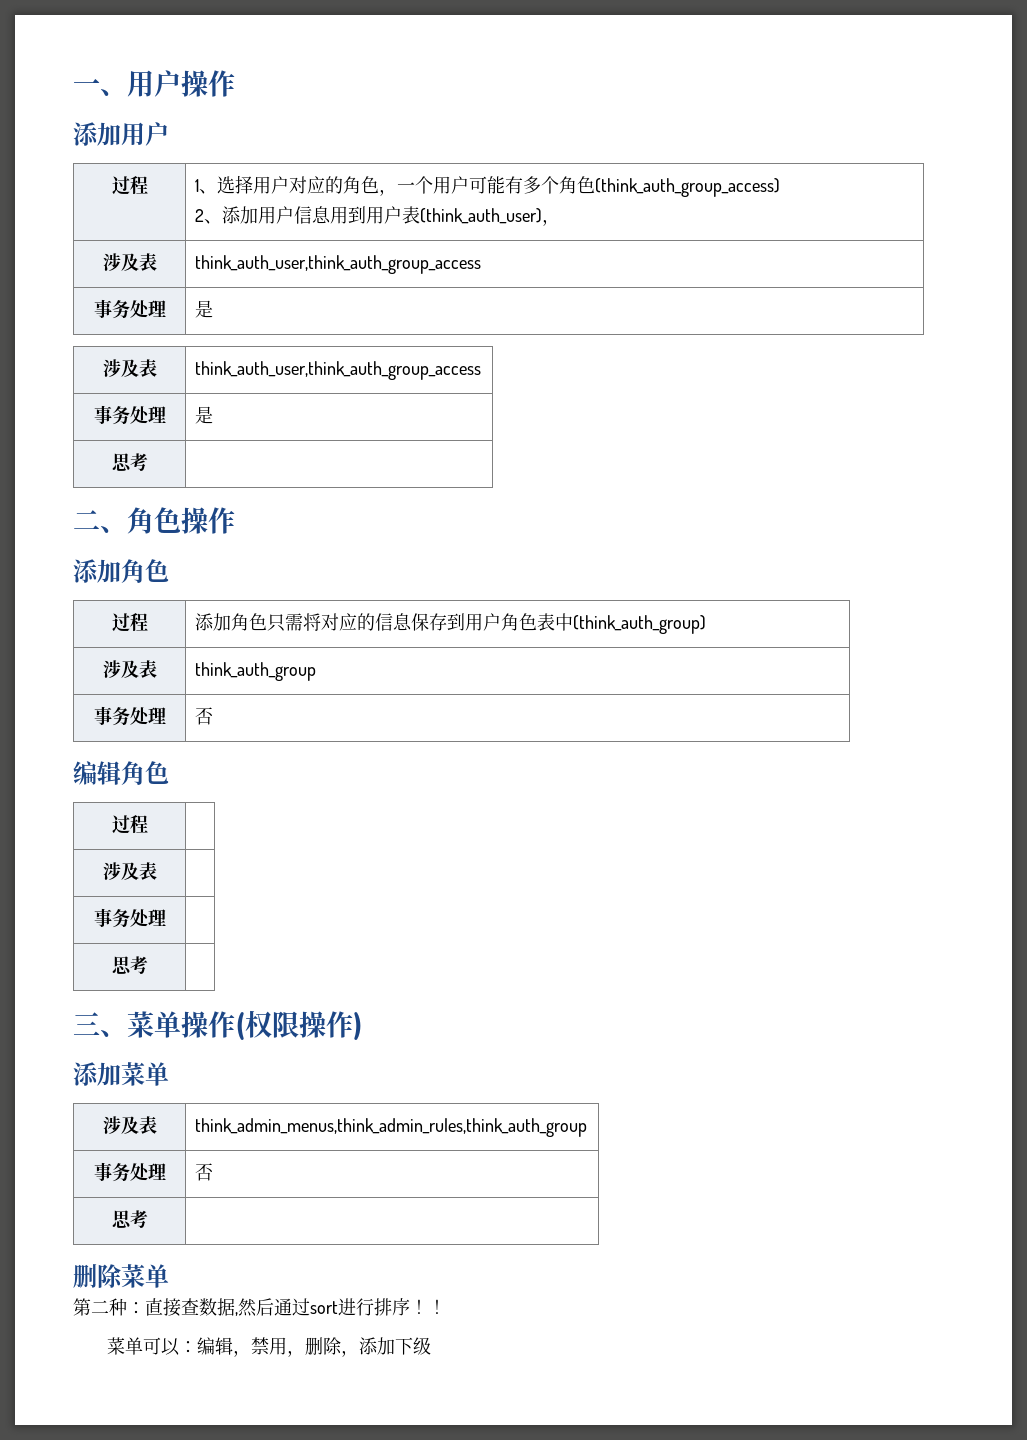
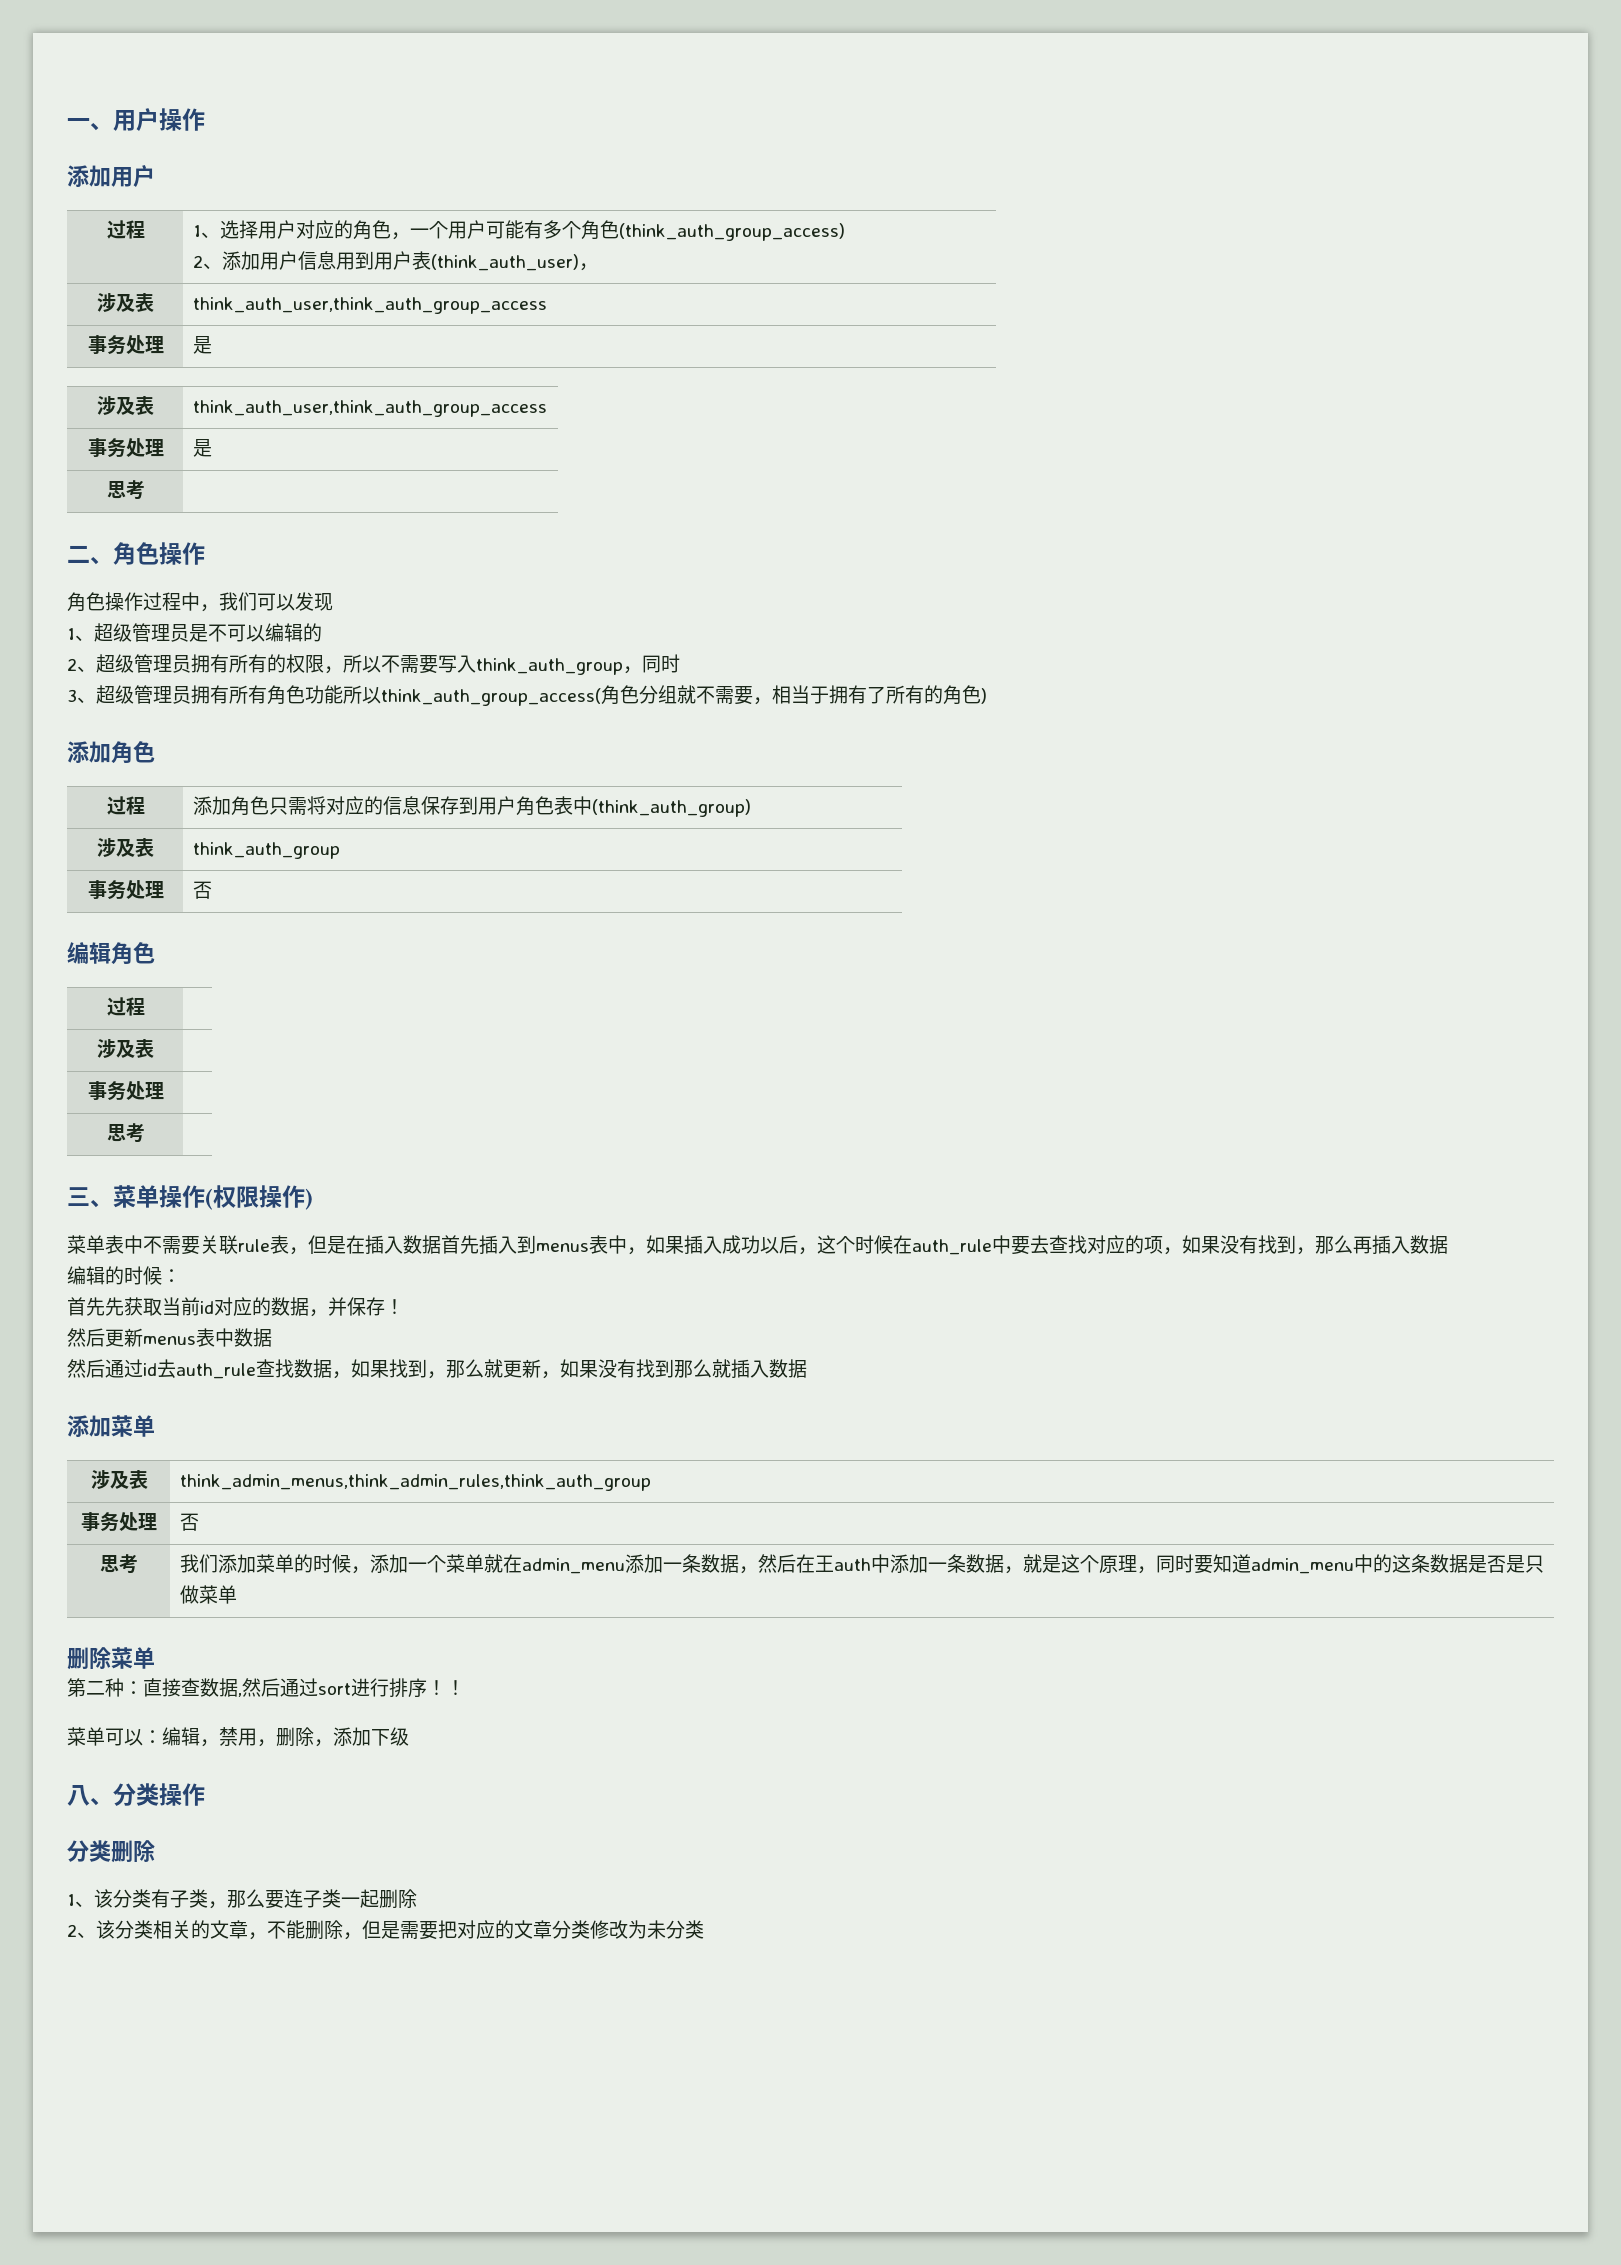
(235, 520) none -> [67,592,333,612] [67,623,322,642] [67,654,680,675] [67,685,987,706] // 角色操作过程中，我们可以发现 // 1、超级管理员是不可以编辑的 // 2、超级管理员拥有所有的权限，所以不需要写入think_auth_group，同时 // 3、超级管理员拥有所有角色功能所以think_auth_group_access(角色分组就不需要，相当于拥有了所有的角色)
(363, 1026) none -> [67,1235,1448,1255] [67,1266,181,1285] [67,1297,404,1317] [67,1328,272,1347] [67,1359,807,1379] // 菜单表中不需要关联rule表，但是在插入数据首先插入到menus表中，如果插入成功以后，这个时候在auth_rule中要去查找对应的项，如果没有找到，那么再插入数据 // 编辑的时候： // 首先先获取当前id对应的数据，并保存！ // 然后更新menus表中数据 // 然后通过id去auth_rule查找数据，如果找到，那么就更新，如果没有找到那么就插入数据
(148, 1219) none -> [179,1554,1544,1574] [179,1585,237,1604] 我们添加菜单的时候，添加一个菜单就在admin_menu添加一条数据，然后在王auth中添加一条数据，就是这个原理，同时要知道admin_menu中的这条数据是否是只做菜单
(431, 1346) none -> [67,1783,205,1806] [67,1840,155,1863] [67,1889,417,1909] [67,1920,704,1940] // 八、分类操作 // 分类删除 // 1、该分类有子类，那么要连子类一起删除 // 2、该分类相关的文章，不能删除，但是需要把对应的文章分类修改为未分类

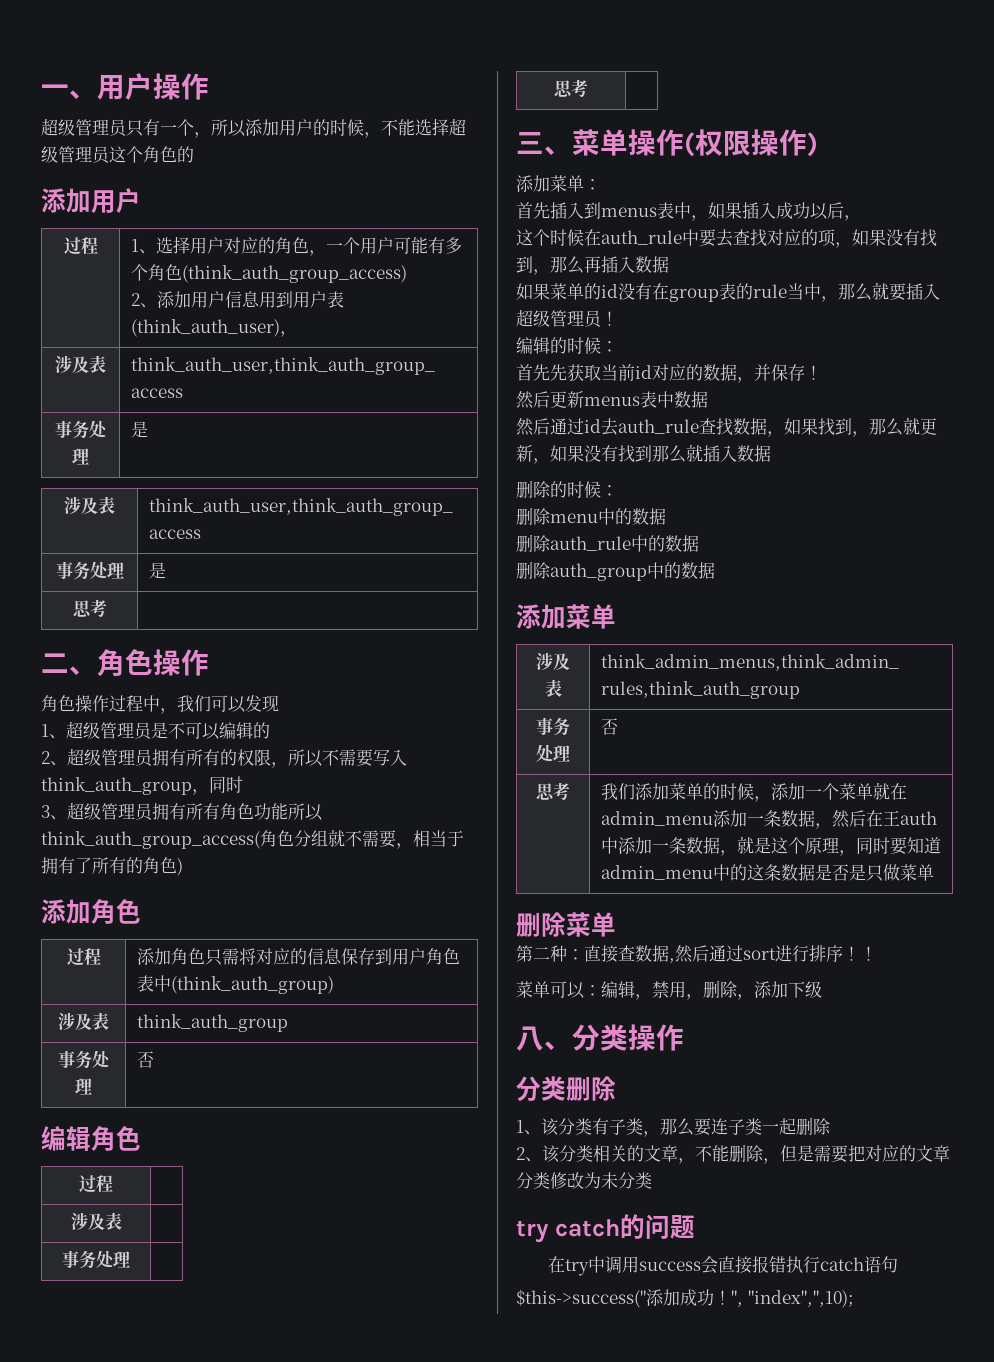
(205, 119) none -> [41,118,466,138] [41,146,194,164] // 超级管理员只有一个，所以添加用户的时候，不能选择超级管理员这个角色的
[67,1235,441,1255] 菜单表中不需要关联rule表，但是在插入数据 -> [516,175,601,192] 添加菜单： //
(817, 1251) none -> (861, 218) //
(1448, 1244) none -> [516,282,940,302] [516,309,618,328] // 如果菜单的id没有在group表的rule当中，那么就要插入超级管理员！
(807, 1368) none -> [516,480,618,498] [516,507,666,525] [516,534,699,552] [516,561,715,581] // 删除的时候： // 删除menu中的数据 // 删除auth_rule中的数据 // 删除auth_group中的数据
(704, 1929) none -> [516,1214,695,1243] [547,1256,898,1276] [516,1289,854,1308] // try catch的问题 // 在try中调用success会直接报错执行catch语句 // $this->success("添加成功！", "index",'',10);

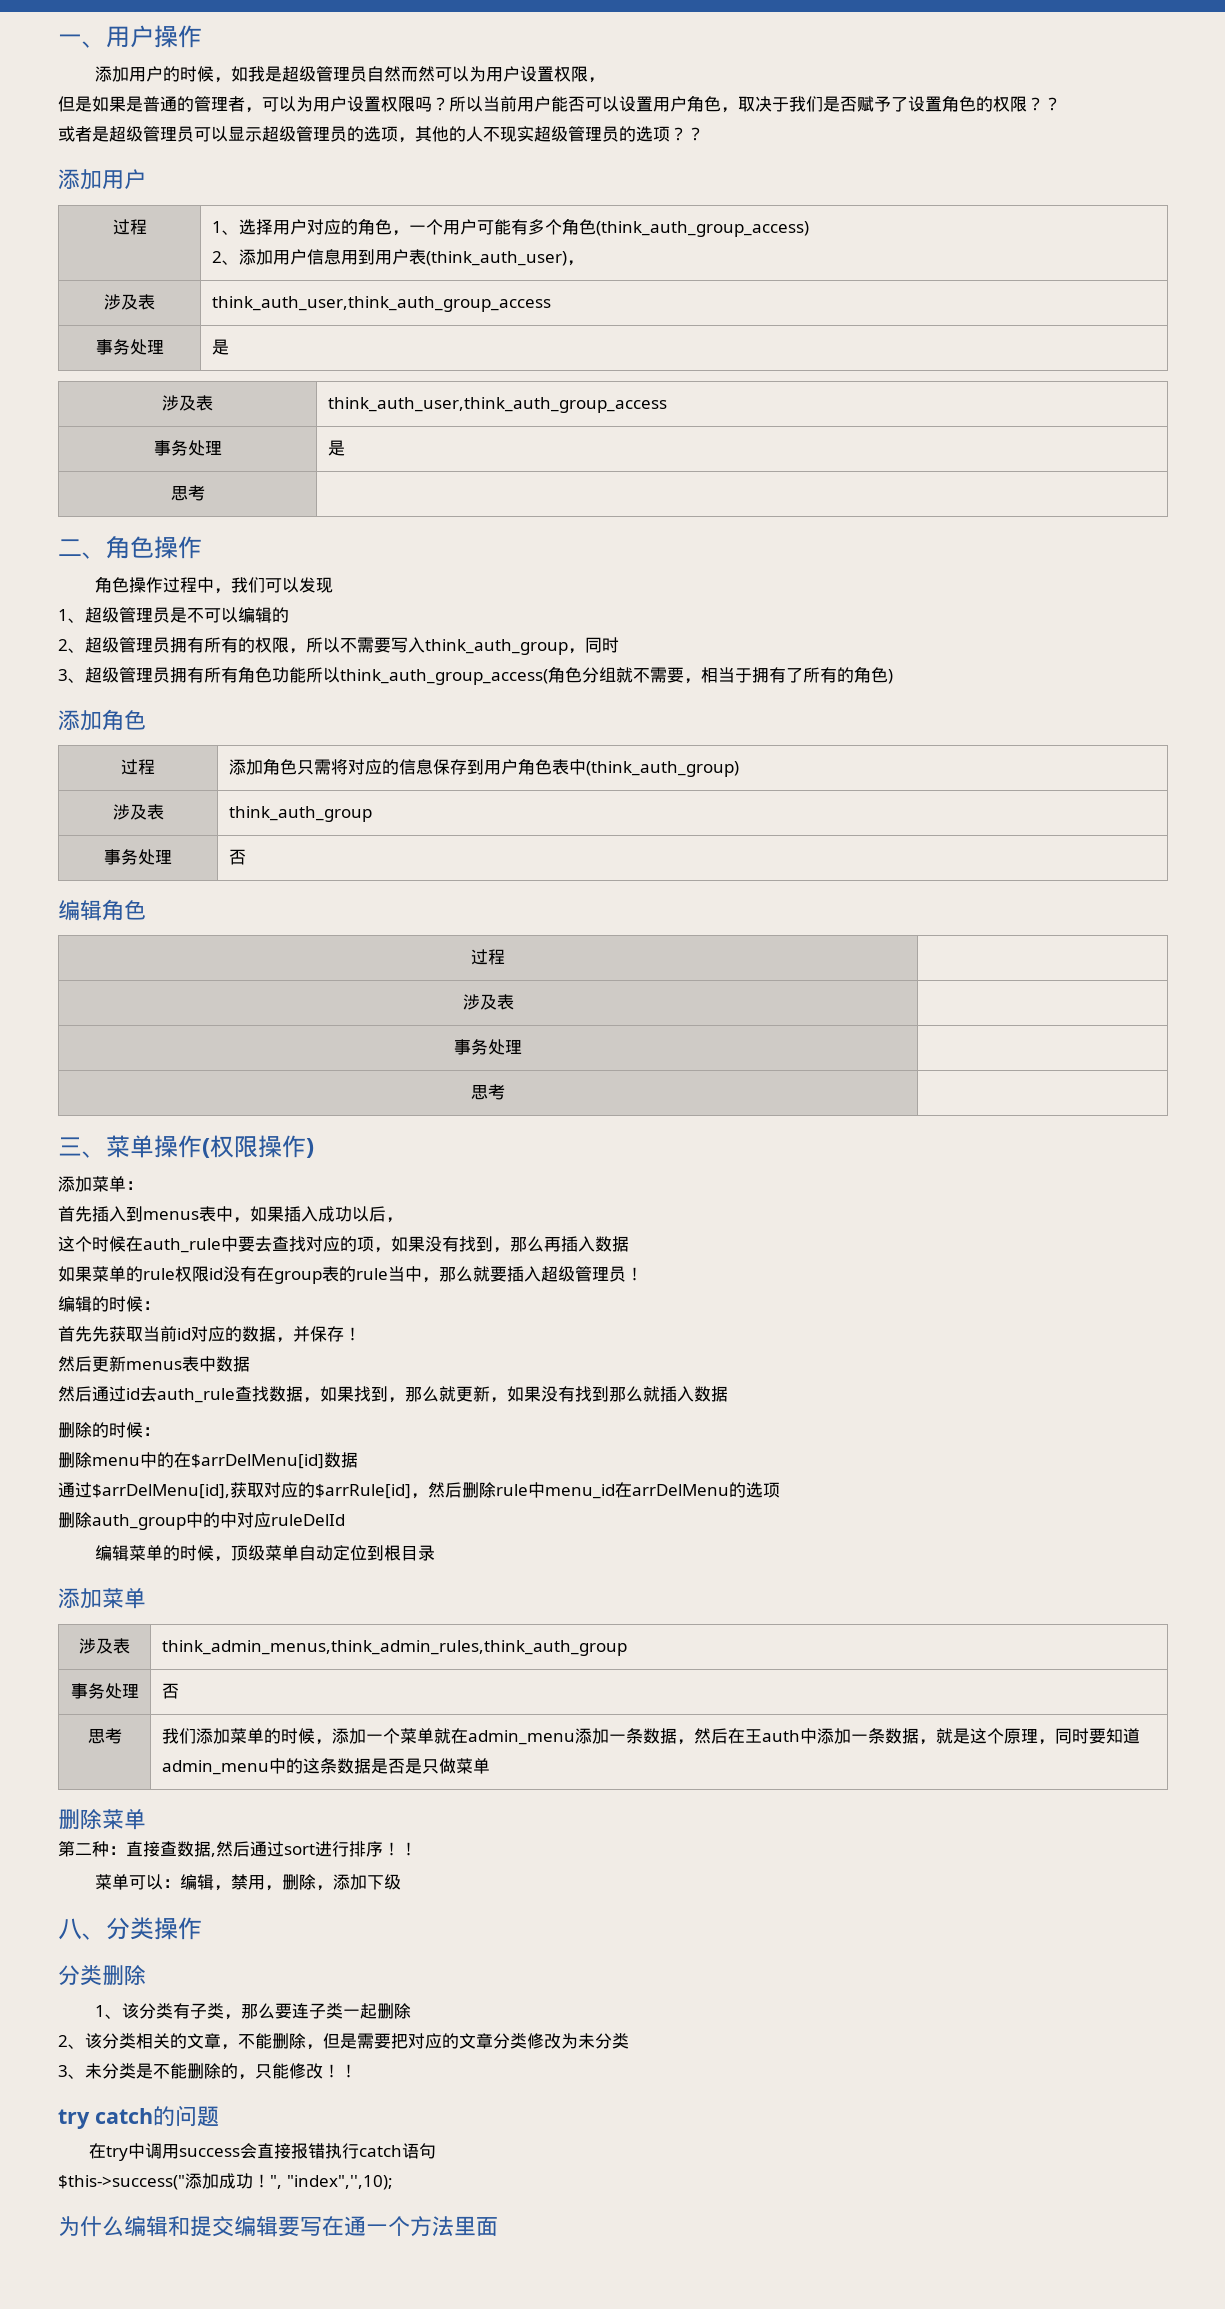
[41,118,246,138] 超级管理员只有一个，所以 -> (202, 36) none
[381,118,466,136] [41,146,194,164] 不能选择超级管理员这个角色的 -> [231,66,606,83] [58,95,1061,113] [58,126,704,143] 如我是超级管理员自然而然可以为用户设置权限， // 但是如果是普通的管理者，可以为用户设置权限吗？所以当前用户能否可以设置用户角色，取决于我们是否赋予了设置角色的权限？？ // 或者是超级管理员可以显示超级管理员的选项，其他的人不现实超级管理员的选项？？
(601, 291) none -> [143,1266,209,1282] rule权限
[632,508,666,525] [516,534,699,552] [516,561,715,581] 数据 // 删除auth_rule中的数据 // 删除auth_group中的数据 -> [174,1452,358,1469] [58,1482,780,1499] [58,1512,345,1530] [95,1545,436,1562] 在$arrDelMenu[id]数据 // 通过$arrDelMenu[id],获取对应的$arrRule[id]，然后删除rule中menu_id在arrDelMenu的选项 // 删除auth_group中的中对应ruleDelId // 编辑菜单的时候，顶级菜单自动定位到根目录
(652, 1180) none -> [58,2063,357,2080] // 3、未分类是不能删除的，只能修改！！
(854, 1299) none -> [58,2216,498,2237] // 为什么编辑和提交编辑要写在通一个方法里面

